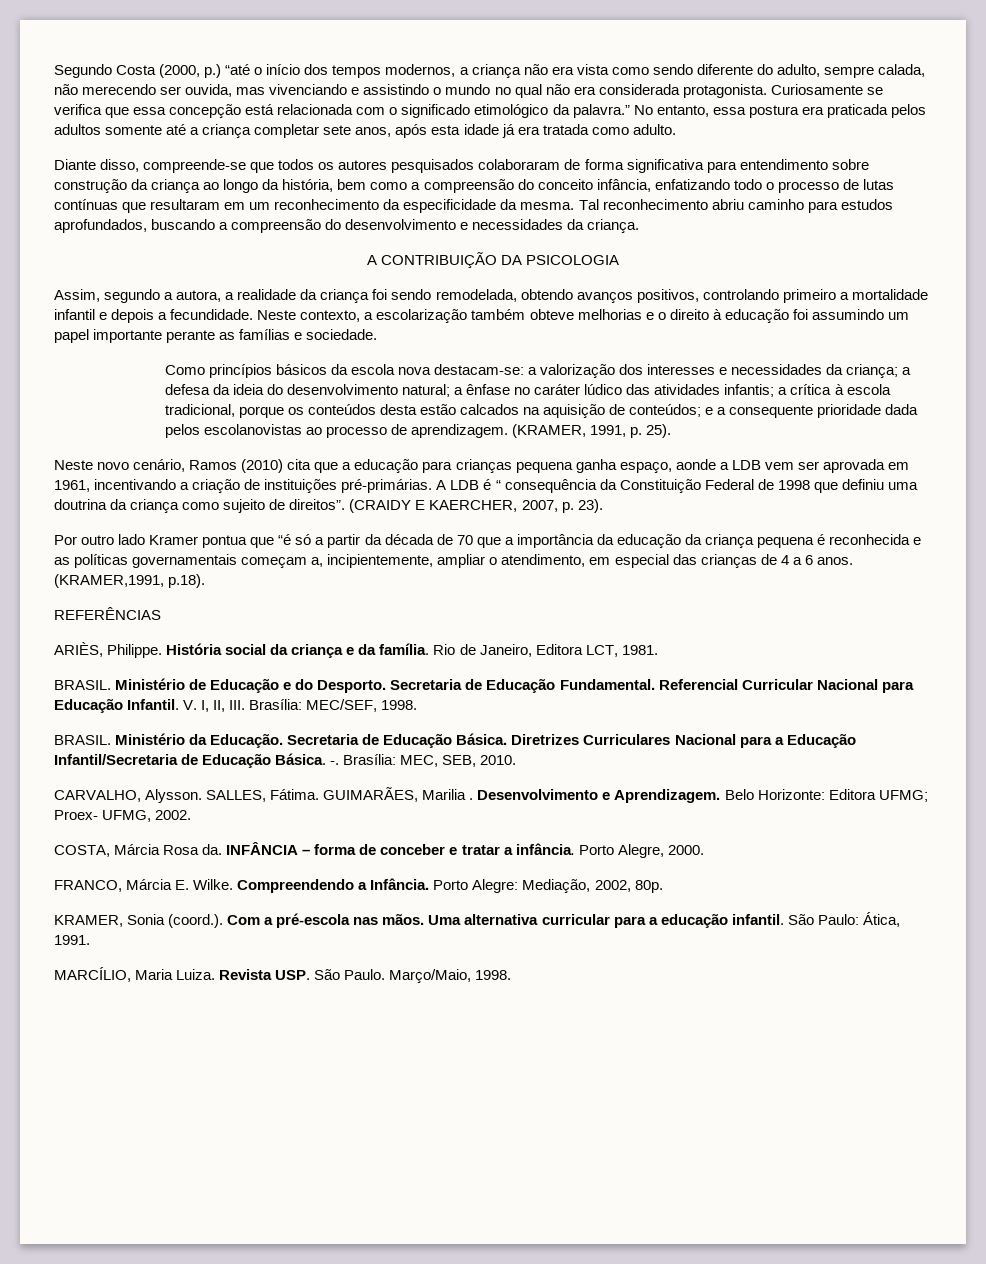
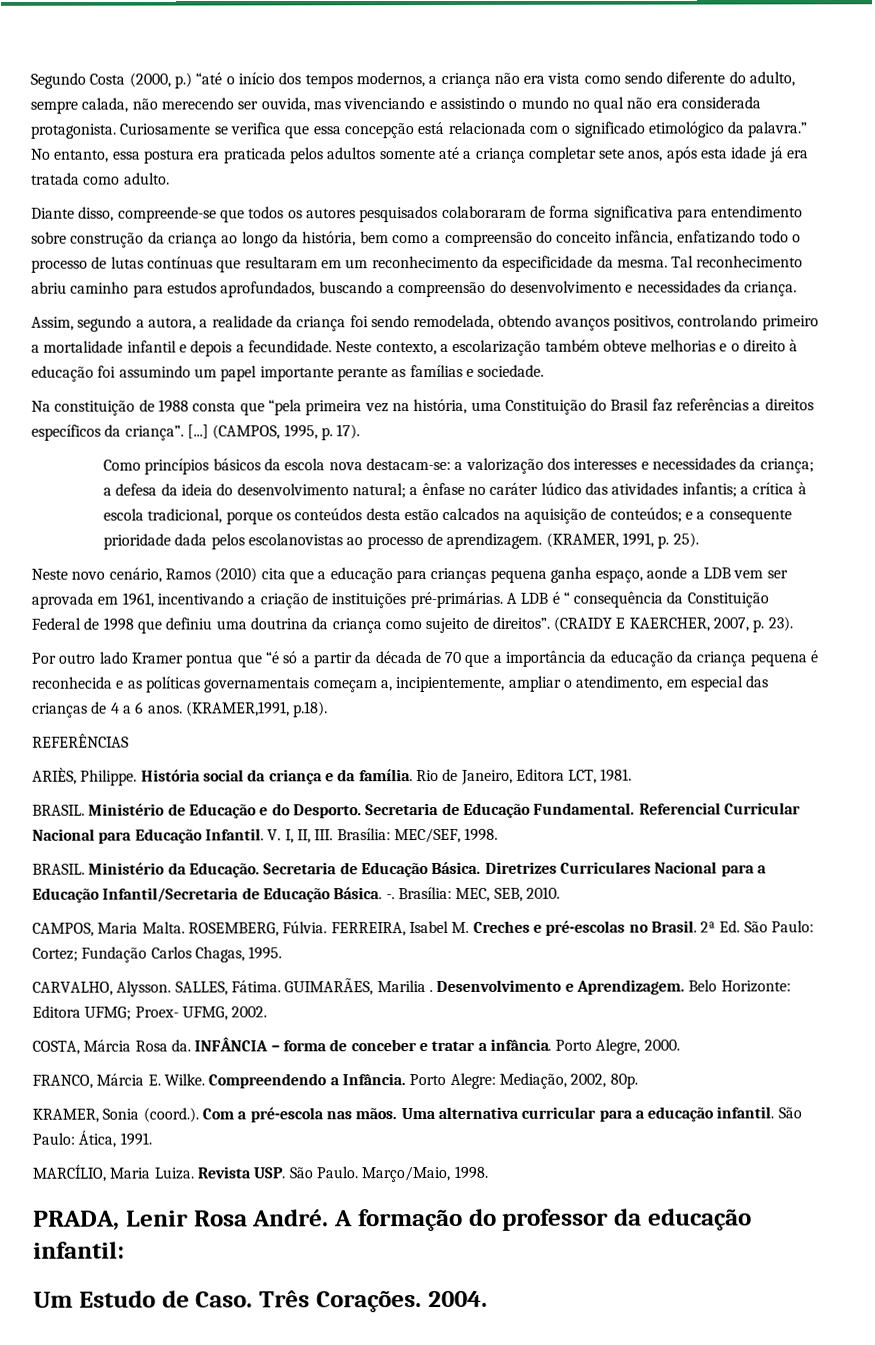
[366,252,620,268] // A CONTRIBUIÇÃO DA PSICOLOGIA -> (798, 289) none
(378, 334) none -> [31,398,814,416] [31,424,361,441] // Na constituição de 1988 consta que “pela primeira vez na história, uma Constituição do Brasil faz referências a direitos específicos da criança”. [...] (CAMPOS, 1995, p. 17).
(517, 760) none -> [32,920,815,937] [32,946,283,963] // CAMPOS, Maria Malta. ROSEMBERG, Fúlvia. FERREIRA, Isabel M. Creches e pré-escolas no Brasil. 2ª Ed. São Paulo: Cortez; Fundação Carlos Chagas, 1995.
(512, 975) none -> [33,1208,752,1232] [33,1241,125,1259] [33,1290,488,1313] // PRADA, Lenir Rosa André. A formação do professor da educação infantil: // Um Estudo de Caso. Três Corações. 2004.

